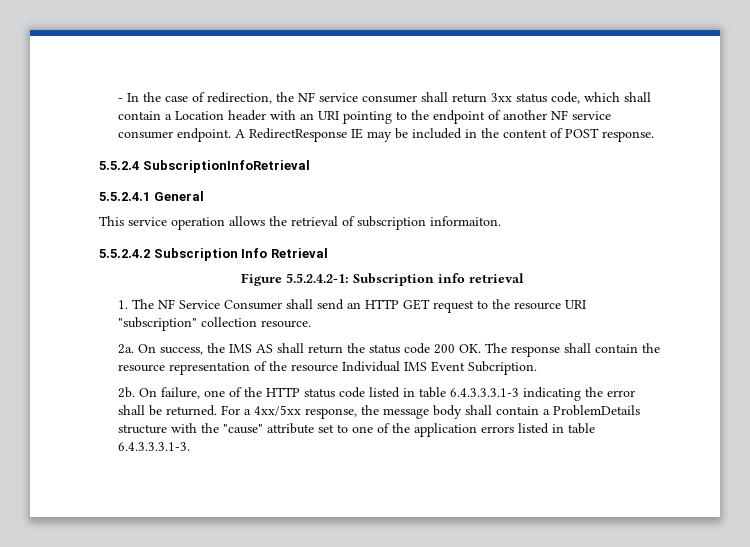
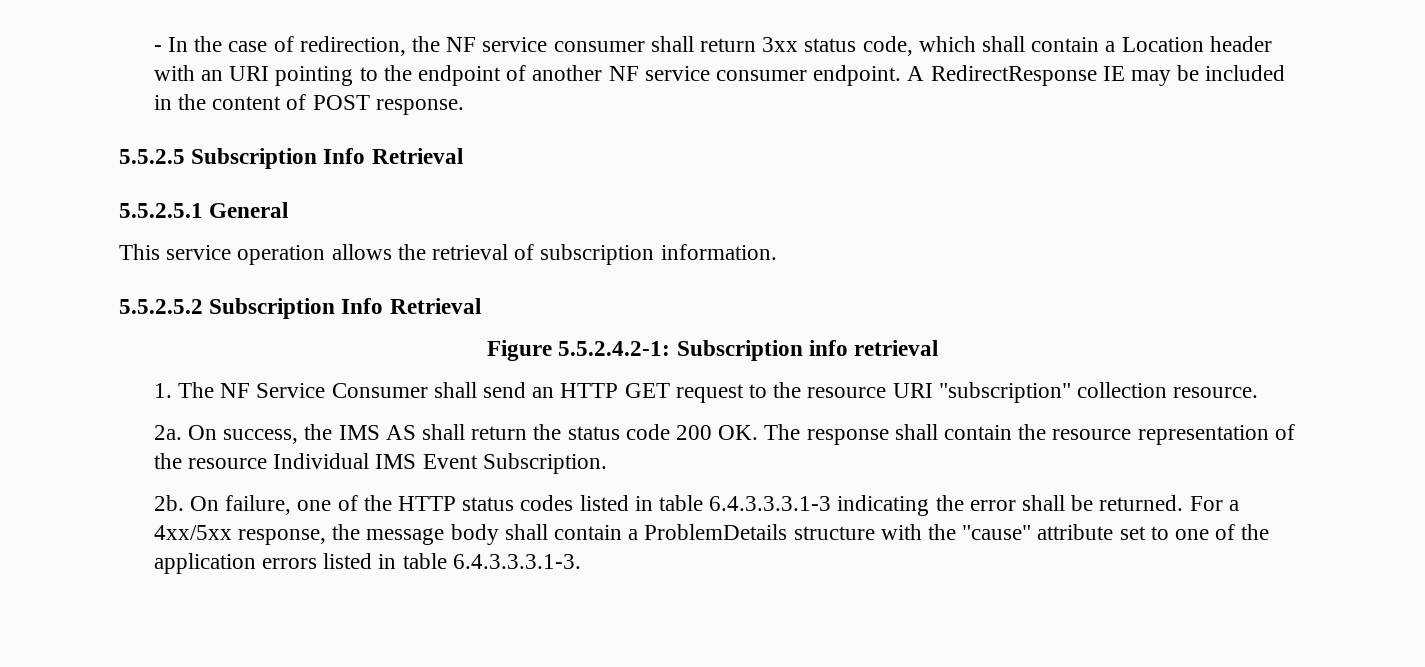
[99,160,310,173] [99,192,150,201] 5.5.2.4 SubscriptionInfoRetrieval // 5.5.2.4.1 -> [119,148,463,169] [119,203,203,218] 5.5.2.5 Subscription Info Retrieval // 5.5.2.5.1
[430,216,501,226] [99,249,150,258] informaiton. // 5.5.2.4.2 -> [660,244,777,260] [119,299,203,314] information. // 5.5.2.5.2
[468,361,538,375] Subcription. -> [482,453,607,474] Subscription.
[339,387,366,398] code -> [520,495,574,511] codes

